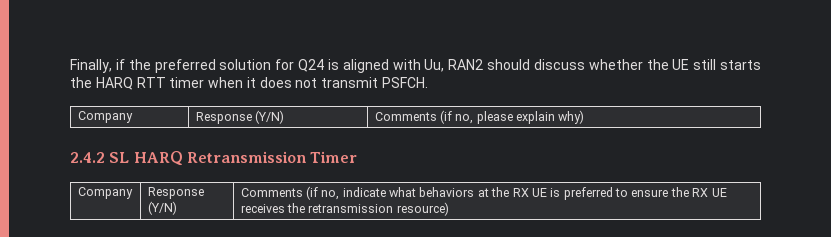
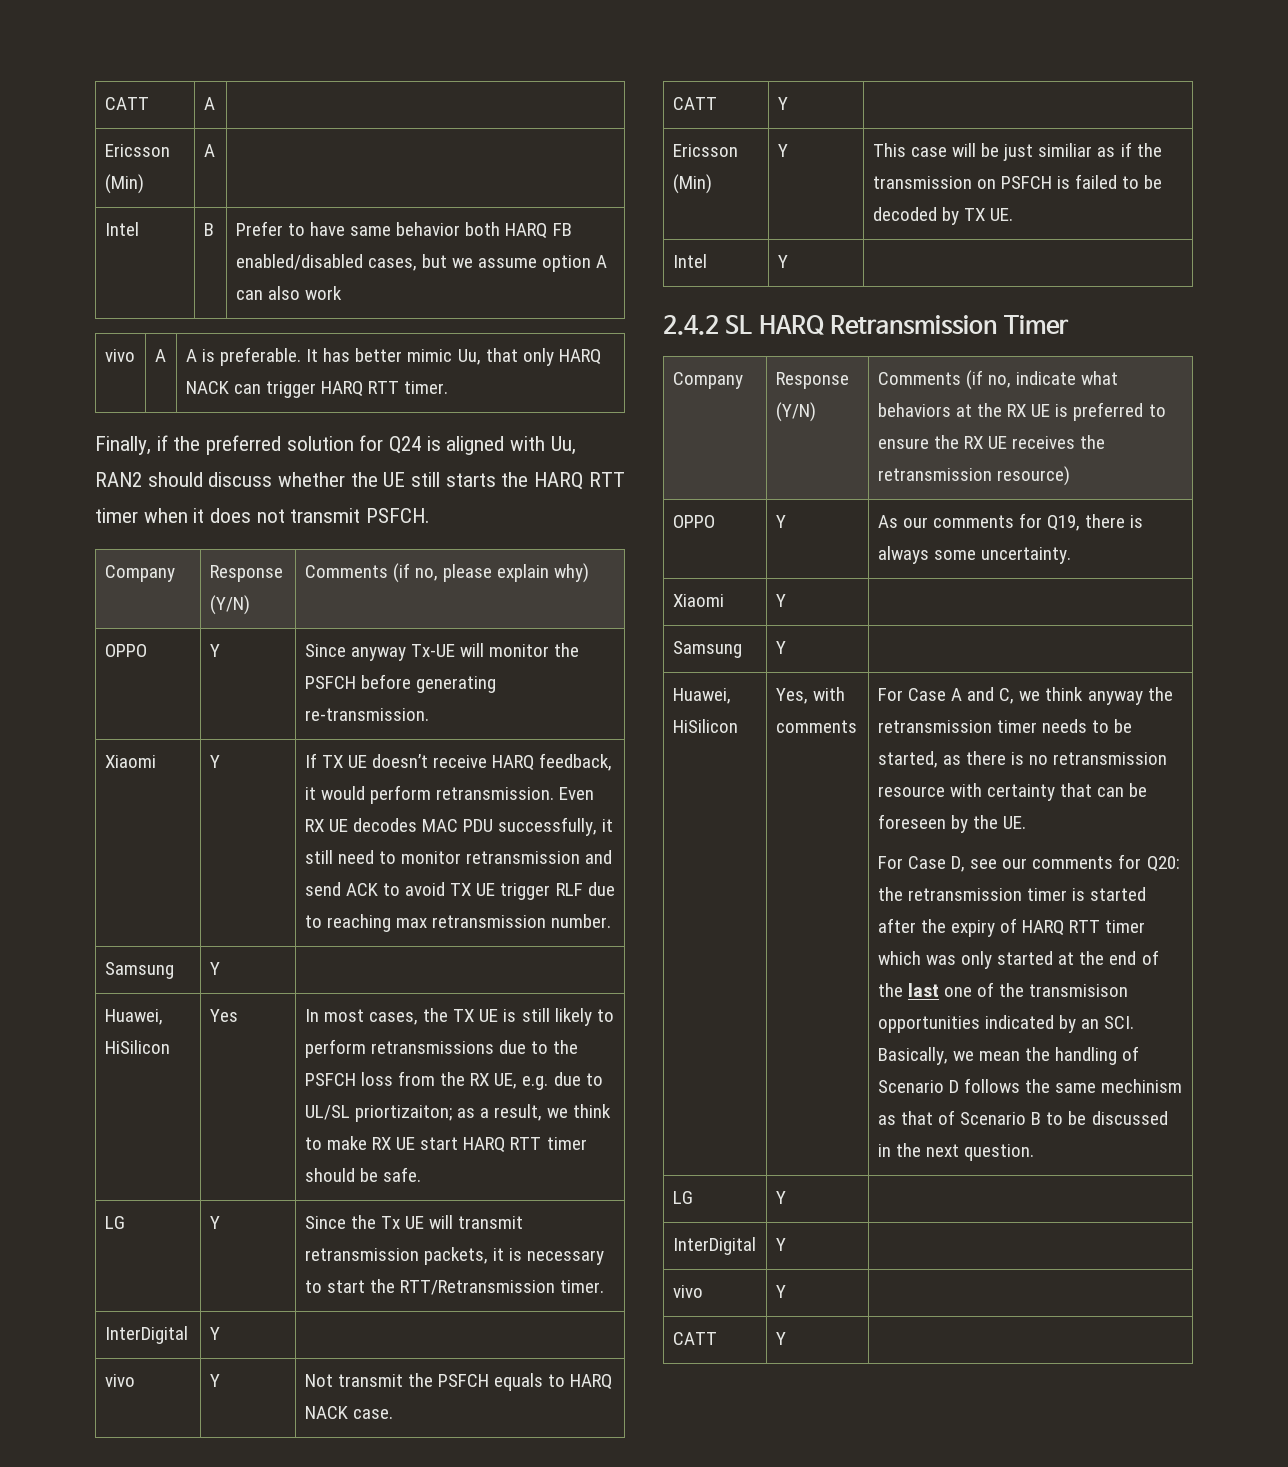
(70, 66) none -> [104,97,149,110] [203,97,215,110] [104,144,170,157] [104,174,144,194] [203,144,215,157] [104,222,139,236] [203,223,214,236] [235,221,572,239] [235,254,608,272] [235,286,342,300] [104,349,135,362] [154,349,166,362] [185,347,601,366] [185,381,449,398] CATT | A | // Ericsson (Min) | A | // Intel | B | Prefer to have same behavior both HARQ FB enabled/disabled cases, but we assume option A can also work // vivo | A | A is preferable. It has better mimic Uu, that only HARQ NACK can trigger HARQ RTT timer. //
(585, 117) none -> [104,644,147,657] [209,644,220,657] [304,643,580,661] [304,674,496,693] [304,708,429,721] [104,755,156,768] [209,755,220,768] [304,753,613,771] [304,785,595,804] [304,817,614,836] [304,850,613,864] [304,882,615,900] [304,914,612,932] [104,962,174,979] [209,962,220,975] [104,1009,163,1025] [104,1040,170,1054] [209,1009,238,1022] [304,1008,614,1026] [304,1039,579,1058] [304,1071,603,1090] [304,1104,612,1122] [304,1136,587,1153] [304,1167,421,1182] [104,1216,125,1229] [209,1216,220,1229] [304,1215,524,1229] [304,1247,605,1265] [304,1279,605,1295] [104,1326,188,1344] [209,1327,220,1340] [104,1374,135,1387] [209,1374,220,1387] [304,1373,613,1391] [304,1406,393,1419] [672,97,717,110] [777,97,788,110] [672,144,738,157] [672,174,712,194] [777,144,788,157] [872,142,1162,161] [872,174,1163,189] [872,207,1014,225] [672,254,707,268] [777,255,788,268] // OPPO | Y | Since anyway Tx-UE will monitor the PSFCH before generating re-transmission. // Xiaomi | Y | If TX UE doesn’t receive HARQ feedback, it would perform retransmission. Even RX UE decodes MAC PDU successfully, it still need to monitor retransmission and send ACK to avoid TX UE trigger RLF due to reaching max retransmission number. // Samsung | Y | // Huawei, HiSilicon | Yes | In most cases, the TX UE is still likely to perform retransmissions due to the PSFCH loss from the RX UE, e.g. due to UL/SL priortizaiton; as a result, we think to make RX UE start HARQ RTT timer should be safe. // LG | Y | Since the Tx UE will transmit retransmission packets, it is necessary to start the RTT/Retransmission timer. // InterDigital | Y | // vivo | Y | Not transmit the PSFCH equals to HARQ NACK case. // CATT | Y | // Ericsson (Min) | Y | This case will be just similiar as if the transmission on PSFCH is failed to be decoded by TX UE. // Intel | Y |
(449, 209) none -> [672,515,715,528] [775,515,786,528] [877,513,1144,531] [877,546,1071,564] [672,594,724,607] [775,594,786,607] [672,641,742,658] [775,641,786,654] [672,688,731,704] [672,719,738,733] [775,687,845,704] [775,720,857,733] [877,687,1173,705] [877,719,1133,733] [877,751,1168,768] [877,783,1148,801] [877,814,1027,833] [877,854,1180,872] [877,887,1147,901] [877,918,1146,937] [877,950,1159,969] [877,982,1129,997] [877,1015,1135,1033] [877,1046,1140,1065] [877,1078,1183,1093] [877,1110,1168,1125] [877,1143,1035,1161] [672,1191,693,1204] [775,1191,786,1204] [672,1237,756,1255] [775,1238,786,1251] [672,1285,703,1298] [775,1285,786,1298] [672,1332,717,1345] [775,1332,786,1345] // OPPO | Y | As our comments for Q19, there is always some uncertainty. // Xiaomi | Y | // Samsung | Y | // Huawei, HiSilicon | Yes, with comments | For Case A and C, we think anyway the retransmission timer needs to be started, as there is no retransmission resource with certainty that can be foreseen by the UE. // For Case D, see our comments for Q20: the retransmission timer is started after the expiry of HARQ RTT timer which was only started at the end of the last one of the transmisison opportunities indicated by an SCI. Basically, we mean the handling of Scenario D follows the same mechinism as that of Scenario B to be discussed in the next question. // LG | Y | // InterDigital | Y | // vivo | Y | // CATT | Y |

